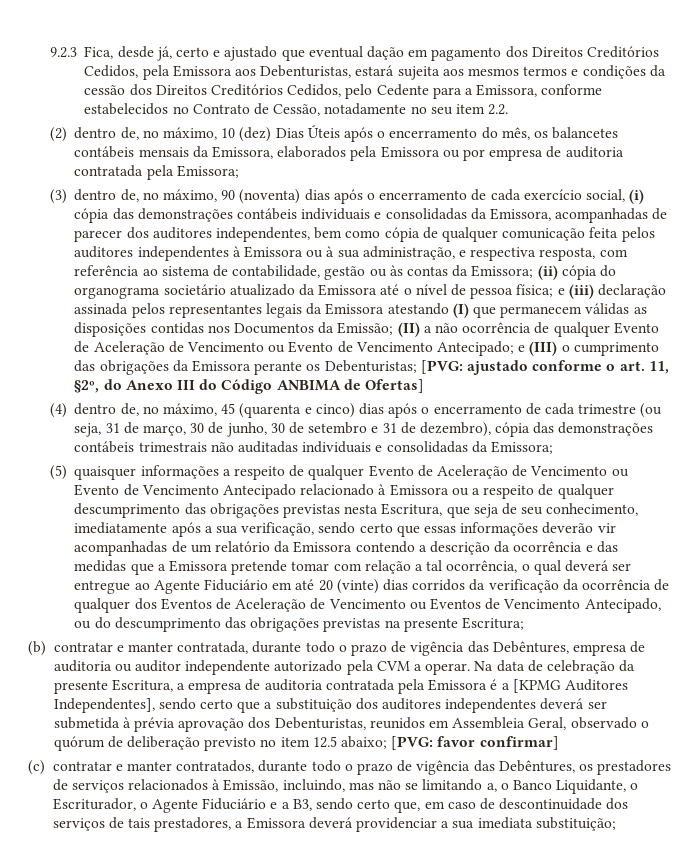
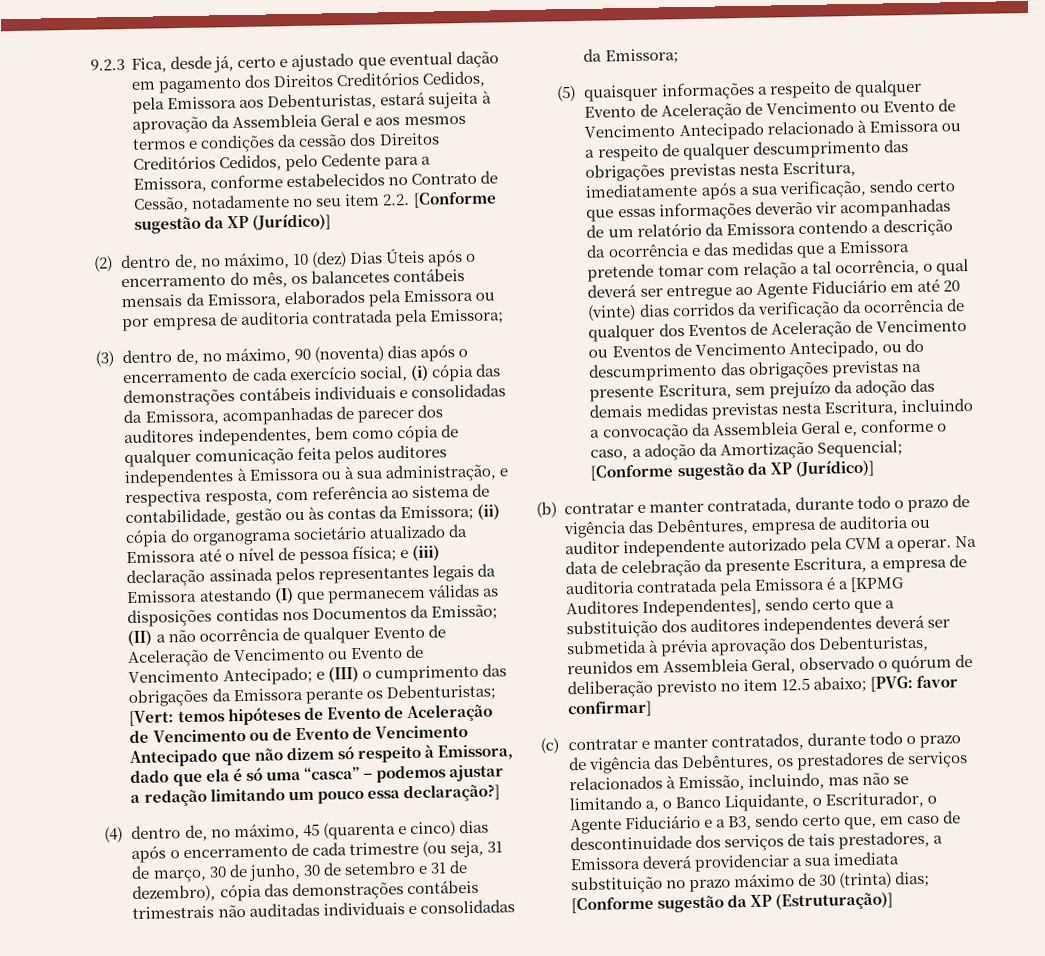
(440, 73) none -> [481,90,492,104] [132,113,373,134] à aprovação da Assembleia Geral e
(509, 109) none -> [412,191,497,208] [134,213,332,234] [Conforme sugestão da XP (Jurídico)]
[420,360,669,375] [74,379,424,394] [PVG: ajustado conforme o art. 11, §2º, do Anexo III do Código ANBIMA de Ofertas] -> [129,703,493,727] [129,725,468,744] [129,744,514,768] [130,764,504,787] [130,783,500,807] [Vert: temos hipóteses de Evento de Aceleração de Vencimento ou de Evento de Vencimento Antecipado que não dizem só respeito à Emissora, dado que ela é só uma “casca” – podemos ajustar a redação limitando um pouco essa declaração?]
[446,503,639,518] que seja de seu conhecimento, -> (856, 169) none
[461,617,524,630] Escritura; -> [657,378,935,400] [589,397,973,420] [590,418,947,442] [590,440,903,461] [590,459,875,481] Escritura, sem prejuízo da adoção das demais medidas previstas nesta Escritura, incluindo a convocação da Assembleia Geral e, conforme o caso, a adoção da Amortização Sequencial; [Conforme sugestão da XP (Jurídico)]
[535,817,616,831] substituição; -> [570,870,931,895] [570,891,893,914] substituição no prazo máximo de 30 (trinta) dias; [Conforme sugestão da XP (Estruturação)]

